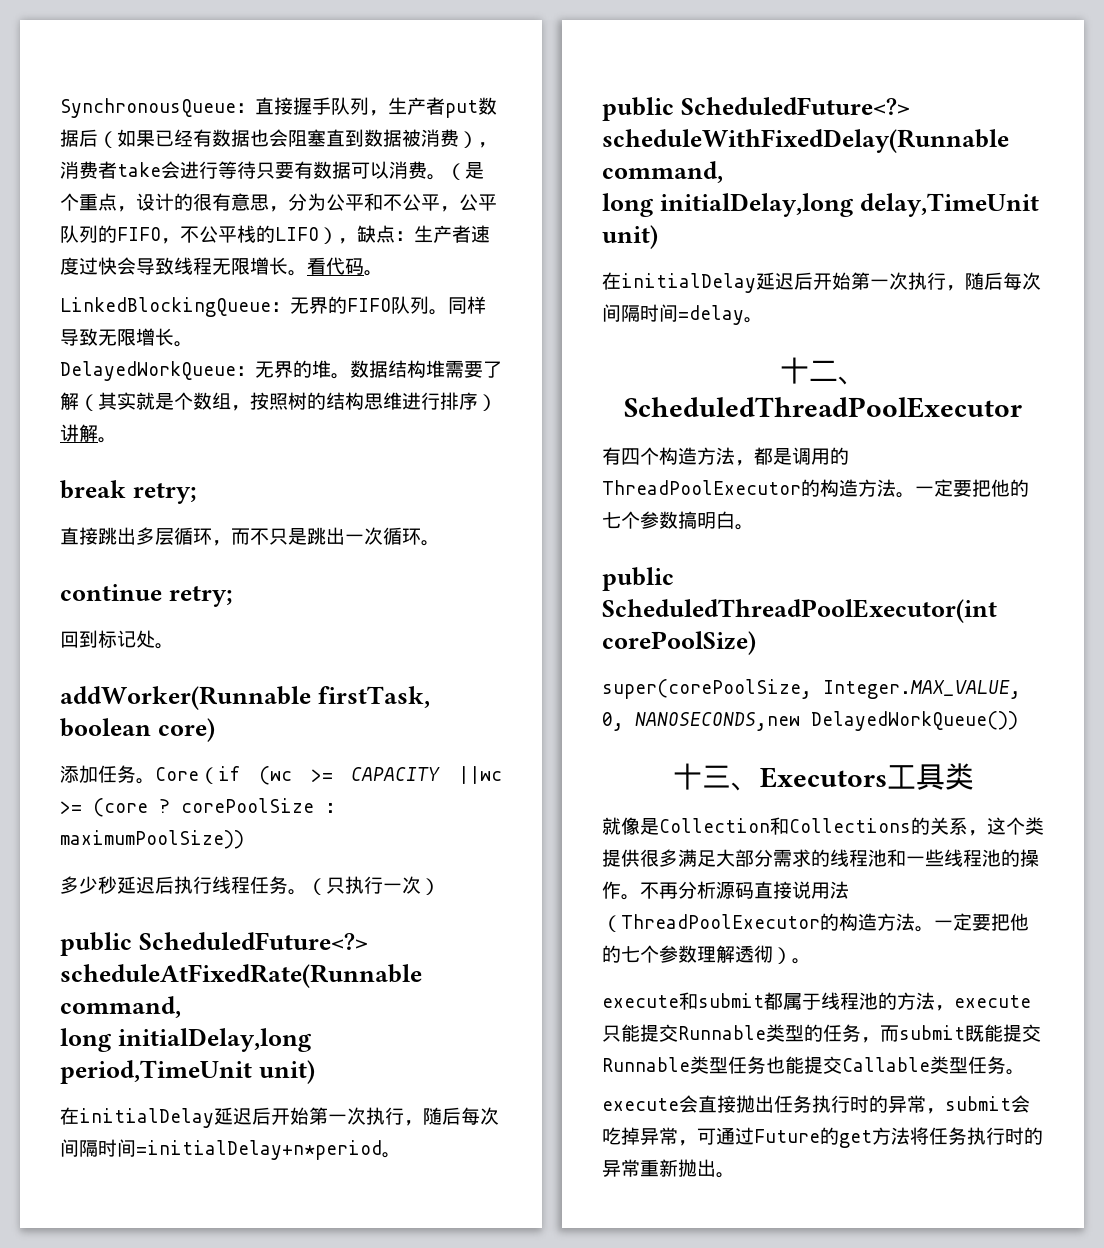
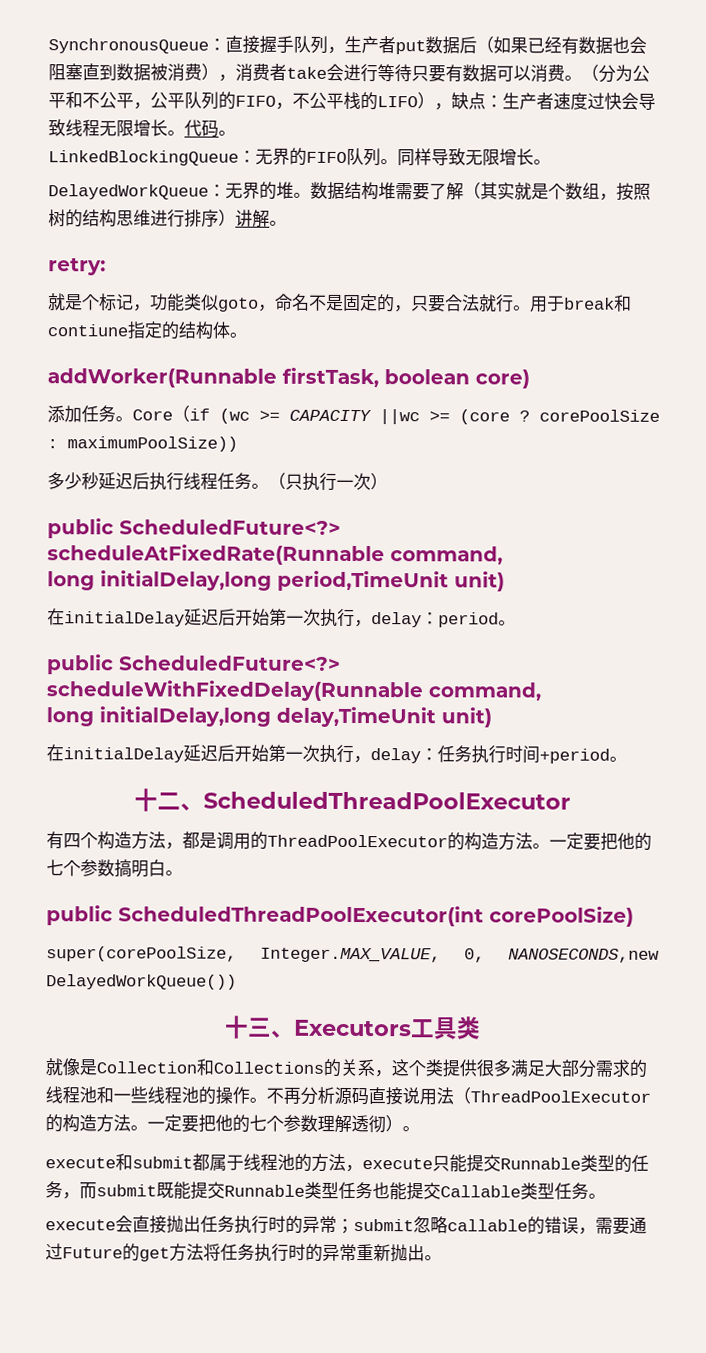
[465,162,484,179] [60,193,288,212] 是个重点，设计的很有意思， -> (599, 73) none
[307,257,326,275] 看 -> (185, 133) none
[60,480,197,504] [60,527,440,546] [60,584,233,607] [60,630,155,648] break retry; // 直接跳出多层循环，而不只是跳出一次循环。 // continue retry; // 回到标记处 -> [48,257,106,276] [48,293,632,313] [47,321,230,340] retry: // 就是个标记，功能类似goto，命名不是固定的，只要合法就行。用于break和contiune指定的结构体
[423,1107,499,1125] [60,1139,382,1160] 随后每次间隔时间=initialDelay+n*period -> [371,612,499,628] delay：period
[965,272,1041,290] [602,304,744,325] 随后每次间隔时间=delay -> [370,745,610,764] delay：任务执行时间+period
[926,1095,1030,1114] [602,1127,716,1146] ，submit会吃掉异常，可 -> [336,1216,630,1235] ；submit忽略callable的错误，需要

